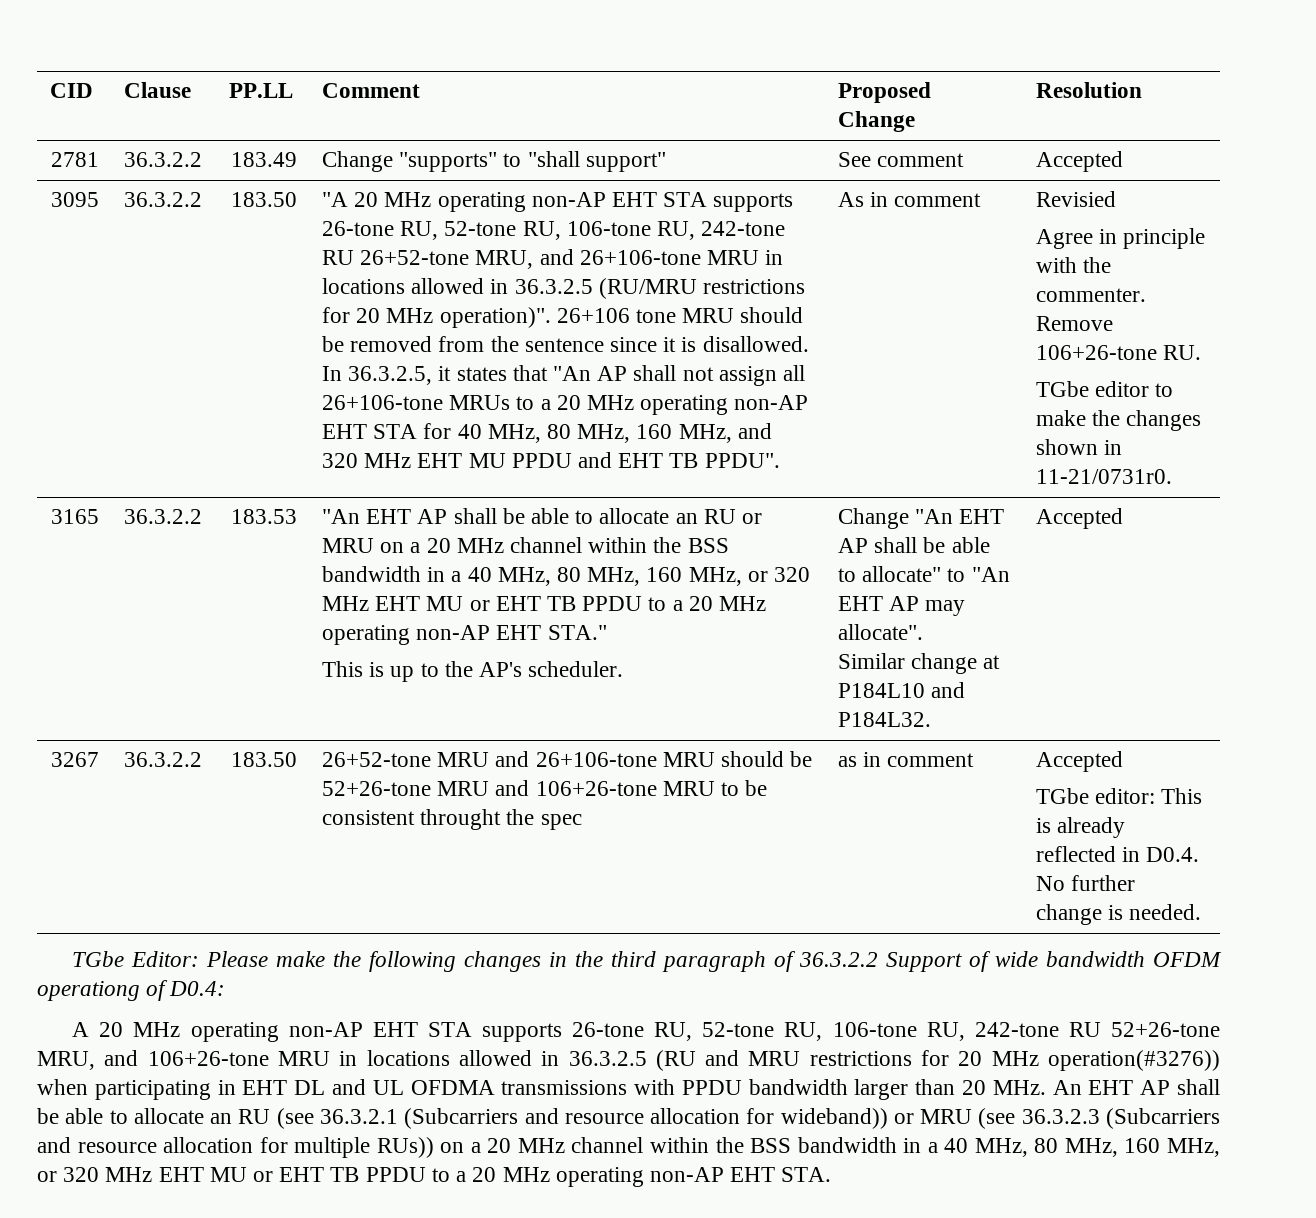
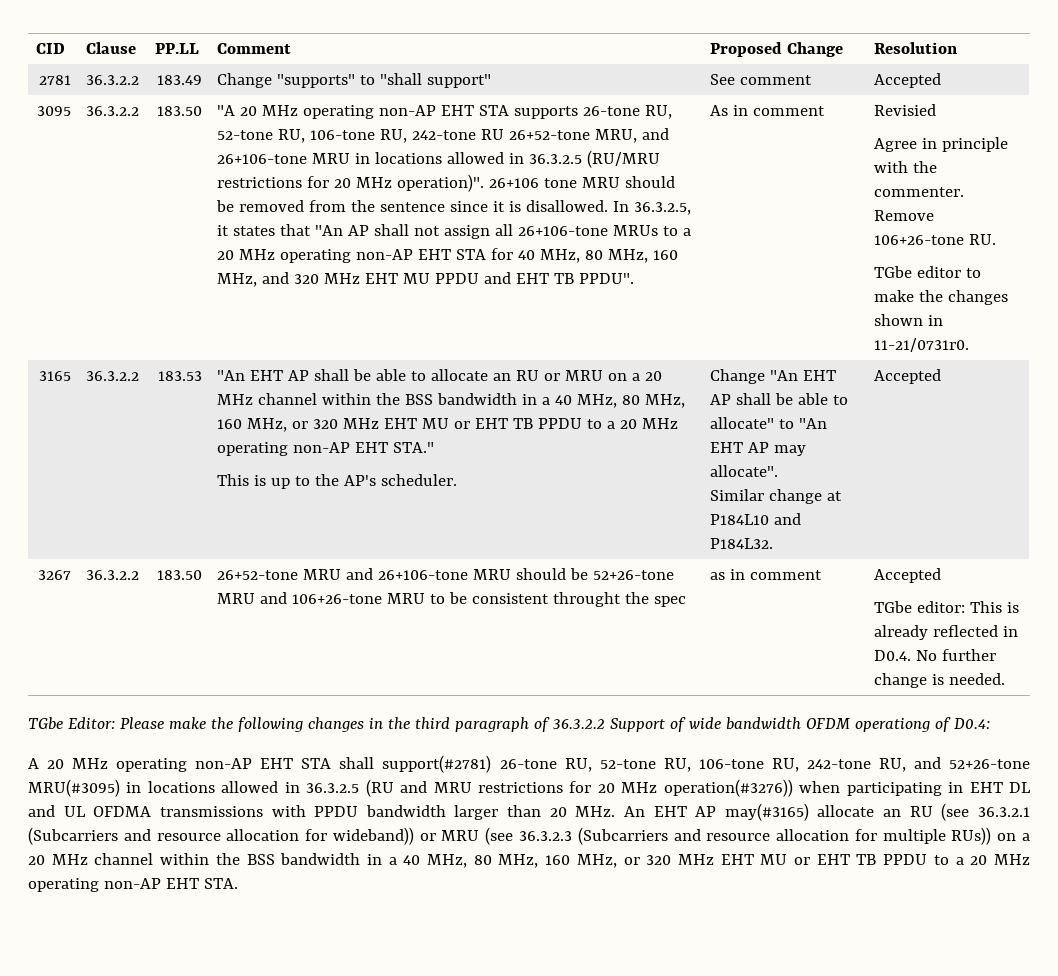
[482,1022,1221,1042] [37,1050,330,1070] supports 26-tone RU, 52-tone RU, 106-tone RU, 242-tone RU 52+26-tone MRU, and 106+26-tone MRU -> [339,755,1030,773] [28,779,120,797] shall support(#2781) 26-tone RU, 52-tone RU, 106-tone RU, 242-tone RU, and 52+26-tone MRU(#3095)
[1177,1079,1221,1095] [37,1108,128,1124] shall be able to -> [724,803,809,821] may(#3165)

